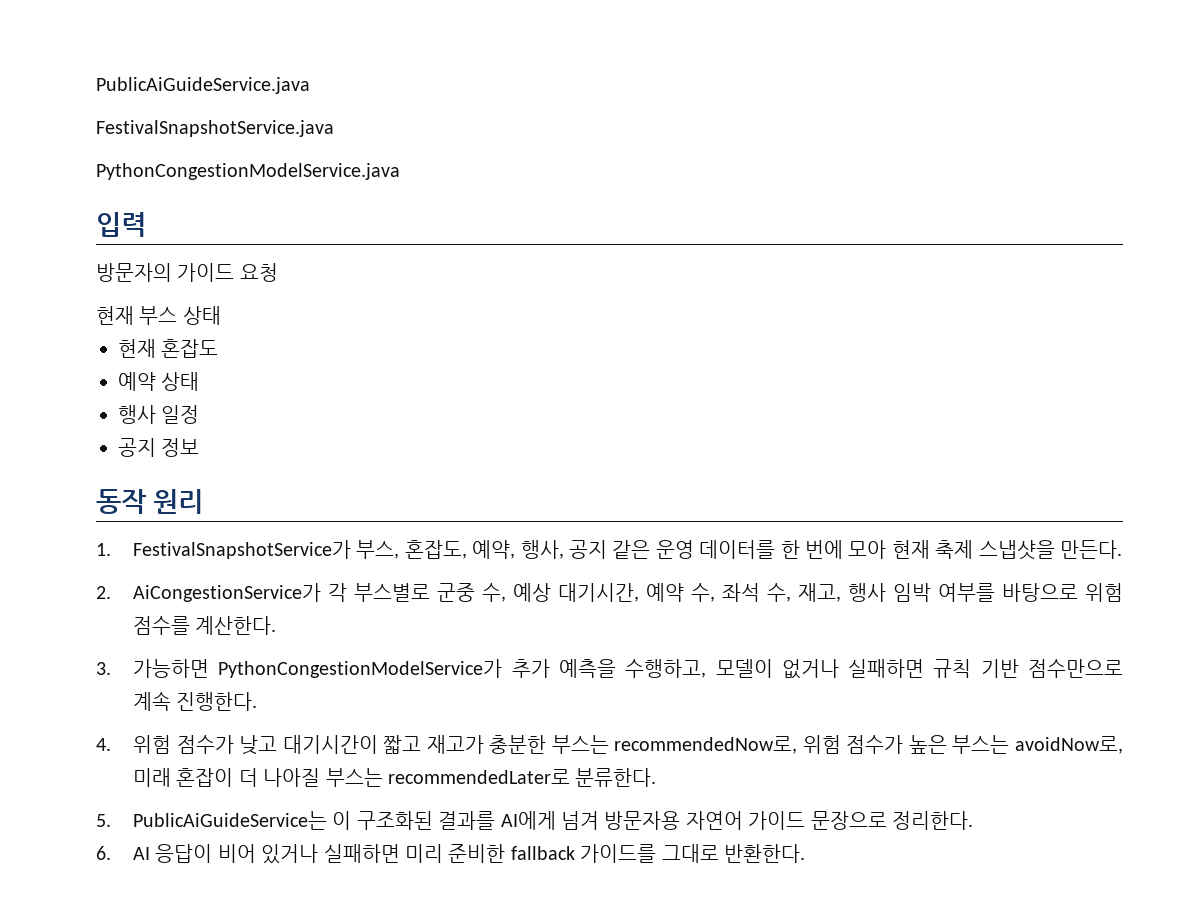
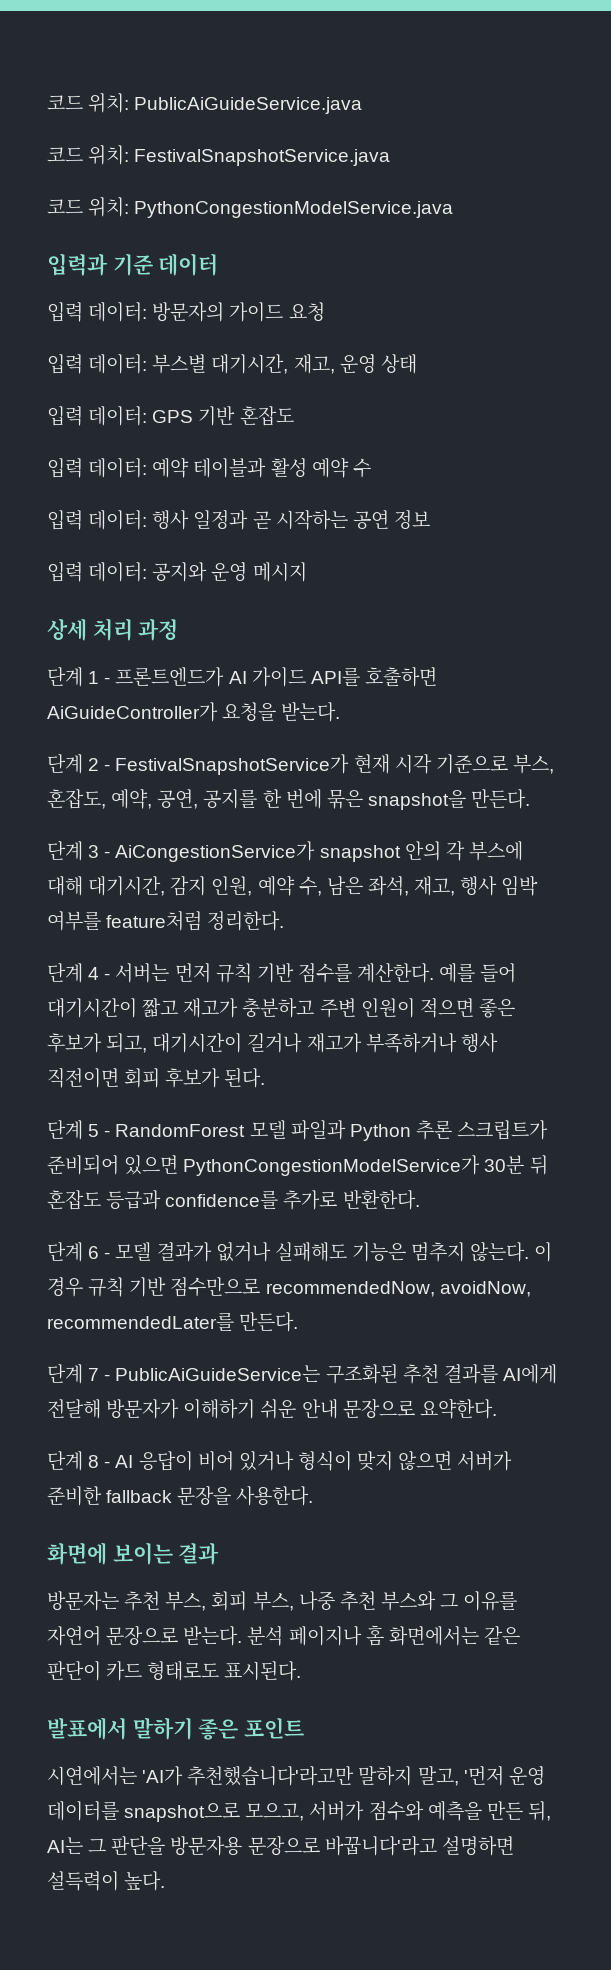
(96, 85) none -> [47,93,130,113] 코드 위치:
(310, 85) none -> [47,145,130,165] 코드 위치:
(334, 128) none -> [47,197,130,217] 코드 위치:
[96,212,146,237] // 입력 // -> [47,253,219,276] [47,302,148,322] // 입력과 기준 데이터 // 입력 데이터:
[96,306,221,325] [118,339,219,358] [118,372,200,391] [118,405,200,424] [118,438,200,457] [96,489,204,514] [96,540,1123,560] [96,583,1123,602] [133,616,277,635] [96,659,1124,679] [133,691,258,711] [96,735,1124,755] [133,768,657,787] [96,811,974,830] [96,844,806,864] 현재 부스 상태 // 현재 혼잡도 // 예약 상태 // 행사 일정 // 공지 정보 // 동작 원리 // 1. FestivalSnapshotService가 부스, 혼잡도, 예약, 행사, 공지 같은 운영 데이터를 한 번에 모아 현재 축제 스냅샷을 만든다. // 2. AiCongestionService가 각 부스별로 군중 수, 예상 대기시간, 예약 수, 좌석 수, 재고, 행사 임박 여부를 바탕으로 위험 점수를 계산한다. // 3. 가능하면 PythonCongestionModelService가 추가 예측을 수행하고, 모델이 없거나 실패하면 규칙 기반 점수만으로 계속 진행한다. // 4. 위험 점수가 낮고 대기시간이 짧고 재고가 충분한 부스는 recommendedNow로, 위험 점수가 높은 부스는 avoidNow로, 미래 혼잡이 더 나아질 부스는 recommendedLater로 분류한다. // 5. PublicAiGuideService는 이 구조화된 결과를 AI에게 넘겨 방문자용 자연어 가이드 문장으로 정리한다. // 6. AI 응답이 비어 있거나 실패하면 미리 준비한 fallback 가이드를 그대로 반환한다. -> [47,354,417,374] [47,406,294,426] [47,457,371,478] [47,510,430,530] [47,562,307,582] [47,618,179,641] [47,667,437,687] [47,702,341,722] [47,754,554,775] [47,788,531,810] [47,841,523,862] [47,875,539,896] [47,910,285,931] [47,963,517,983] [47,998,515,1018] [47,1033,498,1053] [47,1068,266,1088] [47,1120,549,1141] [47,1155,548,1176] [47,1190,420,1210] [47,1242,553,1262] [47,1277,531,1297] [47,1312,299,1332] [47,1364,557,1384] [47,1398,497,1419] [47,1451,513,1471] [47,1486,314,1506] [47,1542,220,1565] [47,1591,518,1611] [47,1625,520,1646] [47,1661,302,1681] [47,1717,305,1740] [47,1766,545,1786] [47,1801,551,1822] [47,1836,514,1856] [47,1871,166,1891] 입력 데이터: 부스별 대기시간, 재고, 운영 상태 // 입력 데이터: GPS 기반 혼잡도 // 입력 데이터: 예약 테이블과 활성 예약 수 // 입력 데이터: 행사 일정과 곧 시작하는 공연 정보 // 입력 데이터: 공지와 운영 메시지 // 상세 처리 과정 // 단계 1 - 프론트엔드가 AI 가이드 API를 호출하면 AiGuideController가 요청을 받는다. // 단계 2 - FestivalSnapshotService가 현재 시각 기준으로 부스, 혼잡도, 예약, 공연, 공지를 한 번에 묶은 snapshot을 만든다. // 단계 3 - AiCongestionService가 snapshot 안의 각 부스에 대해 대기시간, 감지 인원, 예약 수, 남은 좌석, 재고, 행사 임박 여부를 feature처럼 정리한다. // 단계 4 - 서버는 먼저 규칙 기반 점수를 계산한다. 예를 들어 대기시간이 짧고 재고가 충분하고 주변 인원이 적으면 좋은 후보가 되고, 대기시간이 길거나 재고가 부족하거나 행사 직전이면 회피 후보가 된다. // 단계 5 - RandomForest 모델 파일과 Python 추론 스크립트가 준비되어 있으면 PythonCongestionModelService가 30분 뒤 혼잡도 등급과 confidence를 추가로 반환한다. // 단계 6 - 모델 결과가 없거나 실패해도 기능은 멈추지 않는다. 이 경우 규칙 기반 점수만으로 recommendedNow, avoidNow, recommendedLater를 만든다. // 단계 7 - PublicAiGuideService는 구조화된 추천 결과를 AI에게 전달해 방문자가 이해하기 쉬운 안내 문장으로 요약한다. // 단계 8 - AI 응답이 비어 있거나 형식이 맞지 않으면 서버가 준비한 fallback 문장을 사용한다. // 화면에 보이는 결과 // 방문자는 추천 부스, 회피 부스, 나중 추천 부스와 그 이유를 자연어 문장으로 받는다. 분석 페이지나 홈 화면에서는 같은 판단이 카드 형태로도 표시된다. // 발표에서 말하기 좋은 포인트 // 시연에서는 'AI가 추천했습니다'라고만 말하지 말고, '먼저 운영 데이터를 snapshot으로 모으고, 서버가 점수와 예측을 만든 뒤, AI는 그 판단을 방문자용 문장으로 바꿉니다'라고 설명하면 설득력이 높다.

